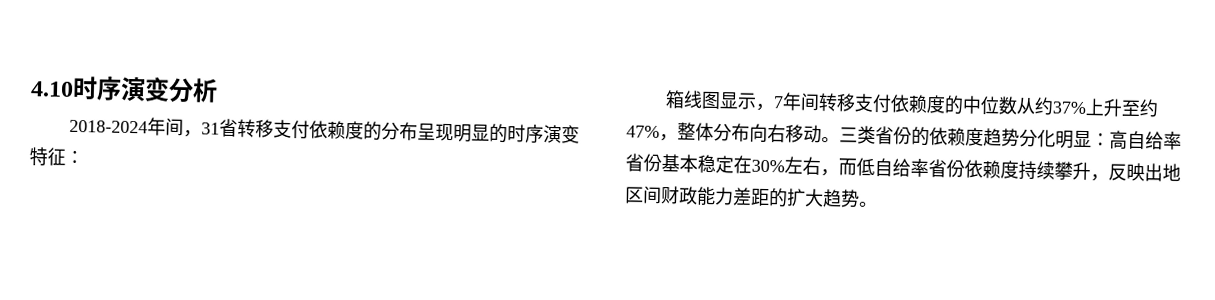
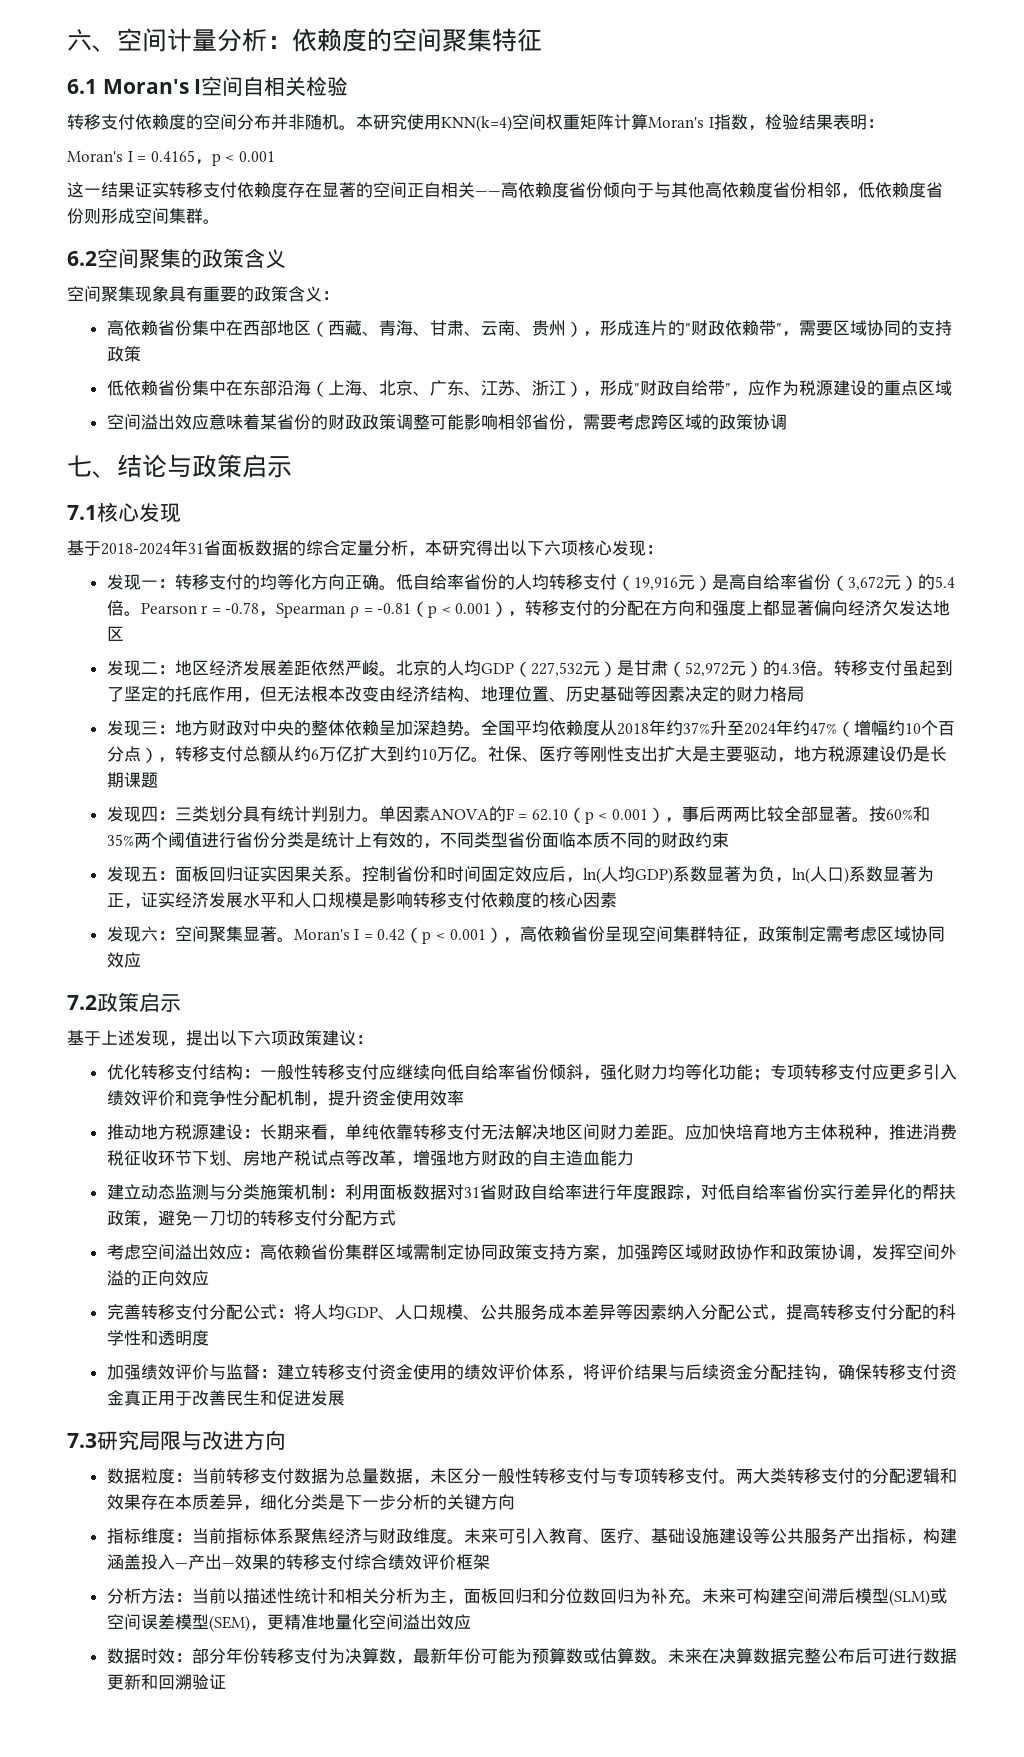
[30,75,218,104] [69,117,581,144] [29,147,84,166] [665,90,1160,118] [626,122,1182,150] [625,153,1181,182] [624,185,878,208] 4.10时序演变分析 // 2018-2024年间，31省转移支付依赖度的分布呈现明显的时序演变特征： // 箱线图显示，7年间转移支付依赖度的中位数从约37%上升至约47%，整体分布向右移动。三类省份的依赖度趋势分化明显：高自给率省份基本稳定在30%左右，而低自给率省份依赖度持续攀升，反映出地区间财政能力差距的扩大趋势。 -> [67,28,542,52] [67,76,349,96] [67,114,884,132] [67,150,275,166] [67,182,943,199] [67,208,220,224] [67,248,286,269] [67,285,339,302] [106,320,952,337] [106,346,141,362] [106,380,952,397] [106,414,787,431] [67,454,292,478] [67,502,181,523] [67,539,663,557] [106,574,955,591] [106,600,951,618] [106,626,124,641] [106,660,953,677] [106,686,804,703] [106,719,955,737] [106,746,947,763] [106,772,158,788] [106,806,931,824] [106,832,729,849] [106,866,934,884] [106,892,617,909] [106,926,945,944] [106,952,141,968] [67,992,181,1012] [67,1030,373,1047] [106,1064,957,1081] [106,1090,464,1107] [106,1124,957,1141] [106,1150,634,1167] [106,1183,956,1201] [106,1210,396,1227] [106,1244,957,1261] [106,1270,209,1286] [106,1304,956,1321] [106,1330,209,1346] [106,1364,957,1381] [106,1390,345,1406] [67,1430,286,1450] [106,1468,957,1485] [106,1494,515,1511] [106,1528,957,1545] [106,1554,490,1570] [106,1588,947,1606] [106,1614,471,1632] [106,1647,957,1665] [106,1674,226,1690] 六、空间计量分析：依赖度的空间聚集特征 // 6.1 Moran's I空间自相关检验 // 转移支付依赖度的空间分布并非随机。本研究使用KNN(k=4)空间权重矩阵计算Moran's I指数，检验结果表明： // Moran's I = 0.4165，p < 0.001 // 这一结果证实转移支付依赖度存在显著的空间正自相关——高依赖度省份倾向于与其他高依赖度省份相邻，低依赖度省份则形成空间集群。 // 6.2空间聚集的政策含义 // 空间聚集现象具有重要的政策含义： // 高依赖省份集中在西部地区（西藏、青海、甘肃、云南、贵州），形成连片的"财政依赖带"，需要区域协同的支持政策 // 低依赖省份集中在东部沿海（上海、北京、广东、江苏、浙江），形成"财政自给带"，应作为税源建设的重点区域 // 空间溢出效应意味着某省份的财政政策调整可能影响相邻省份，需要考虑跨区域的政策协调 // 七、结论与政策启示 // 7.1核心发现 // 基于2018-2024年31省面板数据的综合定量分析，本研究得出以下六项核心发现： // 发现一：转移支付的均等化方向正确。低自给率省份的人均转移支付（19,916元）是高自给率省份（3,672元）的5.4倍。Pearson r = -0.78，Spearman ρ = -0.81（p < 0.001），转移支付的分配在方向和强度上都显著偏向经济欠发达地区 // 发现二：地区经济发展差距依然严峻。北京的人均GDP（227,532元）是甘肃（52,972元）的4.3倍。转移支付虽起到了坚定的托底作用，但无法根本改变由经济结构、地理位置、历史基础等因素决定的财力格局 // 发现三：地方财政对中央的整体依赖呈加深趋势。全国平均依赖度从2018年约37%升至2024年约47%（增幅约10个百分点），转移支付总额从约6万亿扩大到约10万亿。社保、医疗等刚性支出扩大是主要驱动，地方税源建设仍是长期课题 // 发现四：三类划分具有统计判别力。单因素ANOVA的F = 62.10（p < 0.001），事后两两比较全部显著。按60%和35%两个阈值进行省份分类是统计上有效的，不同类型省份面临本质不同的财政约束 // 发现五：面板回归证实因果关系。控制省份和时间固定效应后，ln(人均GDP)系数显著为负，ln(人口)系数显著为正，证实经济发展水平和人口规模是影响转移支付依赖度的核心因素 // 发现六：空间聚集显著。Moran's I = 0.42（p < 0.001），高依赖省份呈现空间集群特征，政策制定需考虑区域协同效应 // 7.2政策启示 // 基于上述发现，提出以下六项政策建议： // 优化转移支付结构：一般性转移支付应继续向低自给率省份倾斜，强化财力均等化功能；专项转移支付应更多引入绩效评价和竞争性分配机制，提升资金使用效率 // 推动地方税源建设：长期来看，单纯依靠转移支付无法解决地区间财力差距。应加快培育地方主体税种，推进消费税征收环节下划、房地产税试点等改革，增强地方财政的自主造血能力 // 建立动态监测与分类施策机制：利用面板数据对31省财政自给率进行年度跟踪，对低自给率省份实行差异化的帮扶政策，避免一刀切的转移支付分配方式 // 考虑空间溢出效应：高依赖省份集群区域需制定协同政策支持方案，加强跨区域财政协作和政策协调，发挥空间外溢的正向效应 // 完善转移支付分配公式：将人均GDP、人口规模、公共服务成本差异等因素纳入分配公式，提高转移支付分配的科学性和透明度 // 加强绩效评价与监督：建立转移支付资金使用的绩效评价体系，将评价结果与后续资金分配挂钩，确保转移支付资金真正用于改善民生和促进发展 // 7.3研究局限与改进方向 // 数据粒度：当前转移支付数据为总量数据，未区分一般性转移支付与专项转移支付。两大类转移支付的分配逻辑和效果存在本质差异，细化分类是下一步分析的关键方向 // 指标维度：当前指标体系聚焦经济与财政维度。未来可引入教育、医疗、基础设施建设等公共服务产出指标，构建涵盖投入—产出—效果的转移支付综合绩效评价框架 // 分析方法：当前以描述性统计和相关分析为主，面板回归和分位数回归为补充。未来可构建空间滞后模型(SLM)或空间误差模型(SEM)，更精准地量化空间溢出效应 // 数据时效：部分年份转移支付为决算数，最新年份可能为预算数或估算数。未来在决算数据完整公布后可进行数据更新和回溯验证

